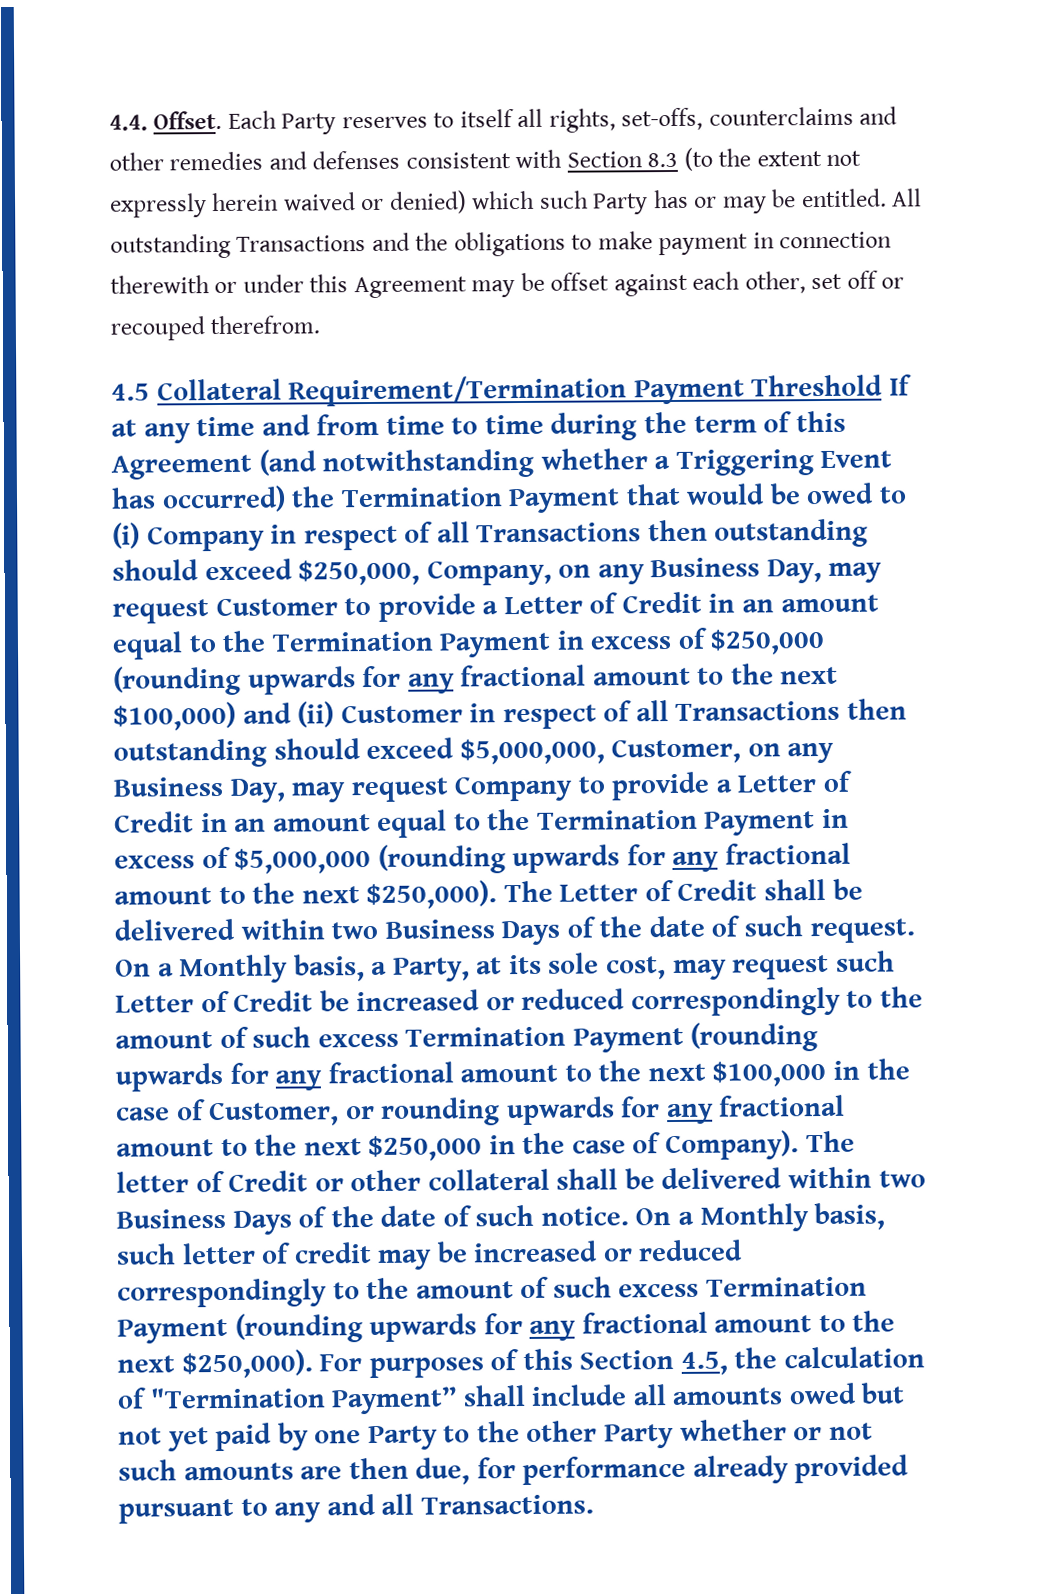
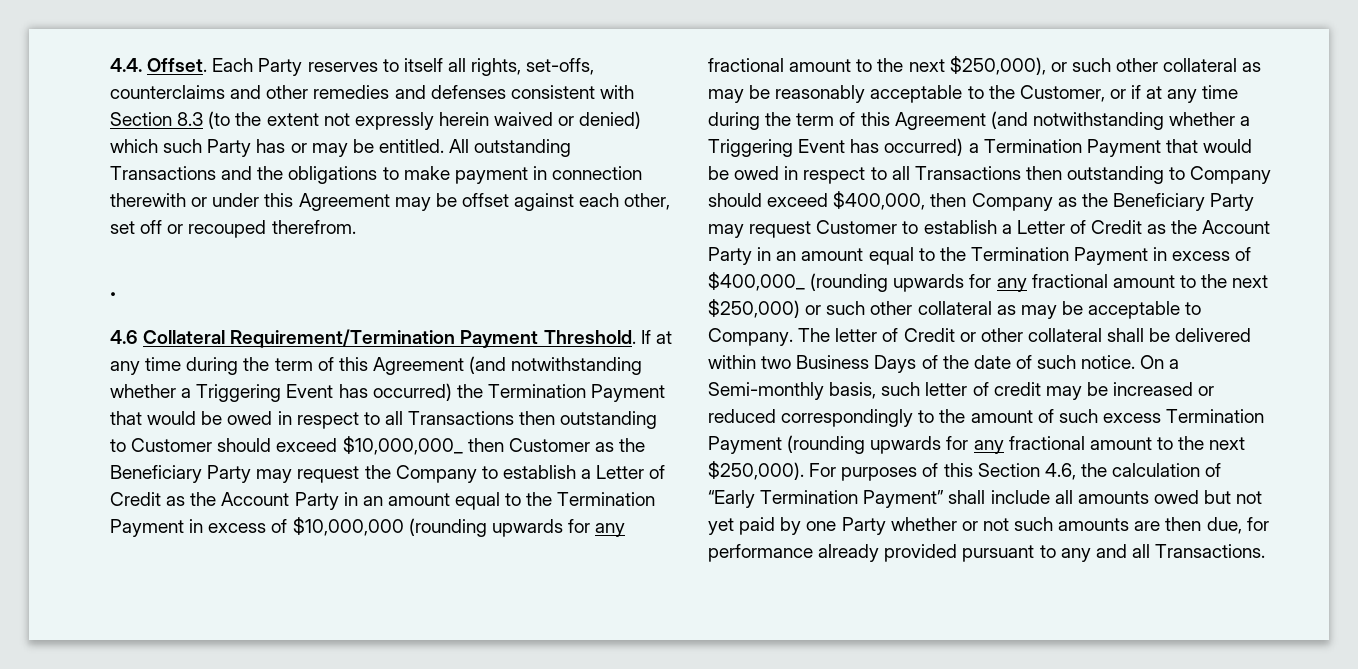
[111,383,150,401] 4.5 -> [110,292,116,296] [110,330,138,344] . // 4.6
[751,374,884,397] Threshold -> [543,330,636,344] Threshold.
[261,413,544,436] and from time to time -> (182, 364) none
[879,486,908,504] [112,518,869,552] [112,557,883,586] [112,591,702,624] to (i) Company in respect of all Transactions then outstanding should exceed $250,000, Company, on any Business Day, may request Customer to provide a Letter of Credit -> [277,411,658,429] [110,436,646,455] [110,465,666,483] [110,492,339,510] in respect to all Transactions then outstanding to Customer should exceed $10,000,000_ then Customer as the Beneficiary Party may request the Company to establish a Letter of Credit as the Account Party
[710,628,826,655] [113,663,839,696] [113,698,908,731] [113,737,835,768] [113,770,853,803] [114,811,194,833] $250,000 (rounding upwards for any fractional amount to the next $100,000) and (ii) Customer in respect of all Transactions then outstanding should exceed $5,000,000, Customer, on any Business Day, may request Company to provide a Letter of Credit -> [292,517,626,537] [708,56,1262,75] [708,85,1239,103] [708,111,1251,130] [708,138,1253,157] [708,166,1272,184] [708,191,1255,211] [708,220,1271,238] [708,247,752,265] $10,000,000 (rounding upwards for any fractional amount to the next $250,000), or such other collateral as may be reasonably acceptable to the Customer, or if at any time during the term of this Agreement (and notwithstanding whether a Triggering Event has occurred) a Termination Payment that would be owed in respect to all Transactions then outstanding to Company should exceed $400,000, then Company as the Beneficiary Party may request Customer to establish a Letter of Credit as the Account Party
[234,842,851,874] [114,878,863,910] [114,915,915,946] [115,950,895,984] [115,986,924,1017] [115,1022,819,1053] [115,1058,910,1092] [116,1094,846,1127] [116,1130,800,1162] $5,000,000 (rounding upwards for any fractional amount to the next $250,000). The Letter of Credit shall be delivered within two Business Days of the date of such request. On a Monthly basis, a Party, at its sole cost, may request such Letter of Credit be increased or reduced correspondingly to the amount of such excess Termination Payment (rounding upwards for any fractional amount to the next $100,000 in the case of Customer, or rounding upwards for any fractional amount to the next $250,000 in the case of Company). -> [708,272,1269,292] [708,299,1202,319] [708,328,793,346] $400,000_ (rounding upwards for any fractional amount to the next $250,000) or such other collateral as may be acceptable to Company.
[699,1203,809,1232] Monthly -> [708,382,824,400] Semi-monthly
[680,1351,728,1375] 4.5, -> [1044,463,1076,480] 4.6,
[149,1387,326,1409] "Termination -> [708,490,859,508] “Early Termination
[443,1420,675,1449] to the other Party -> (886, 526) none

